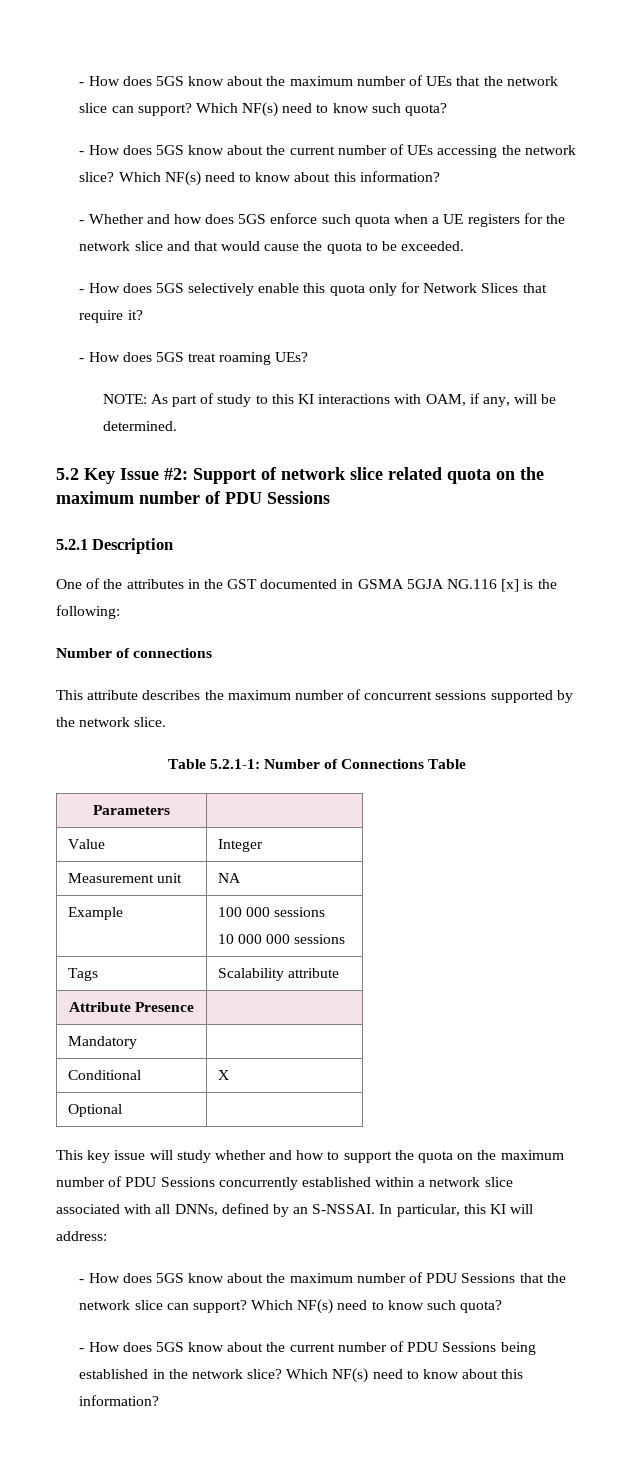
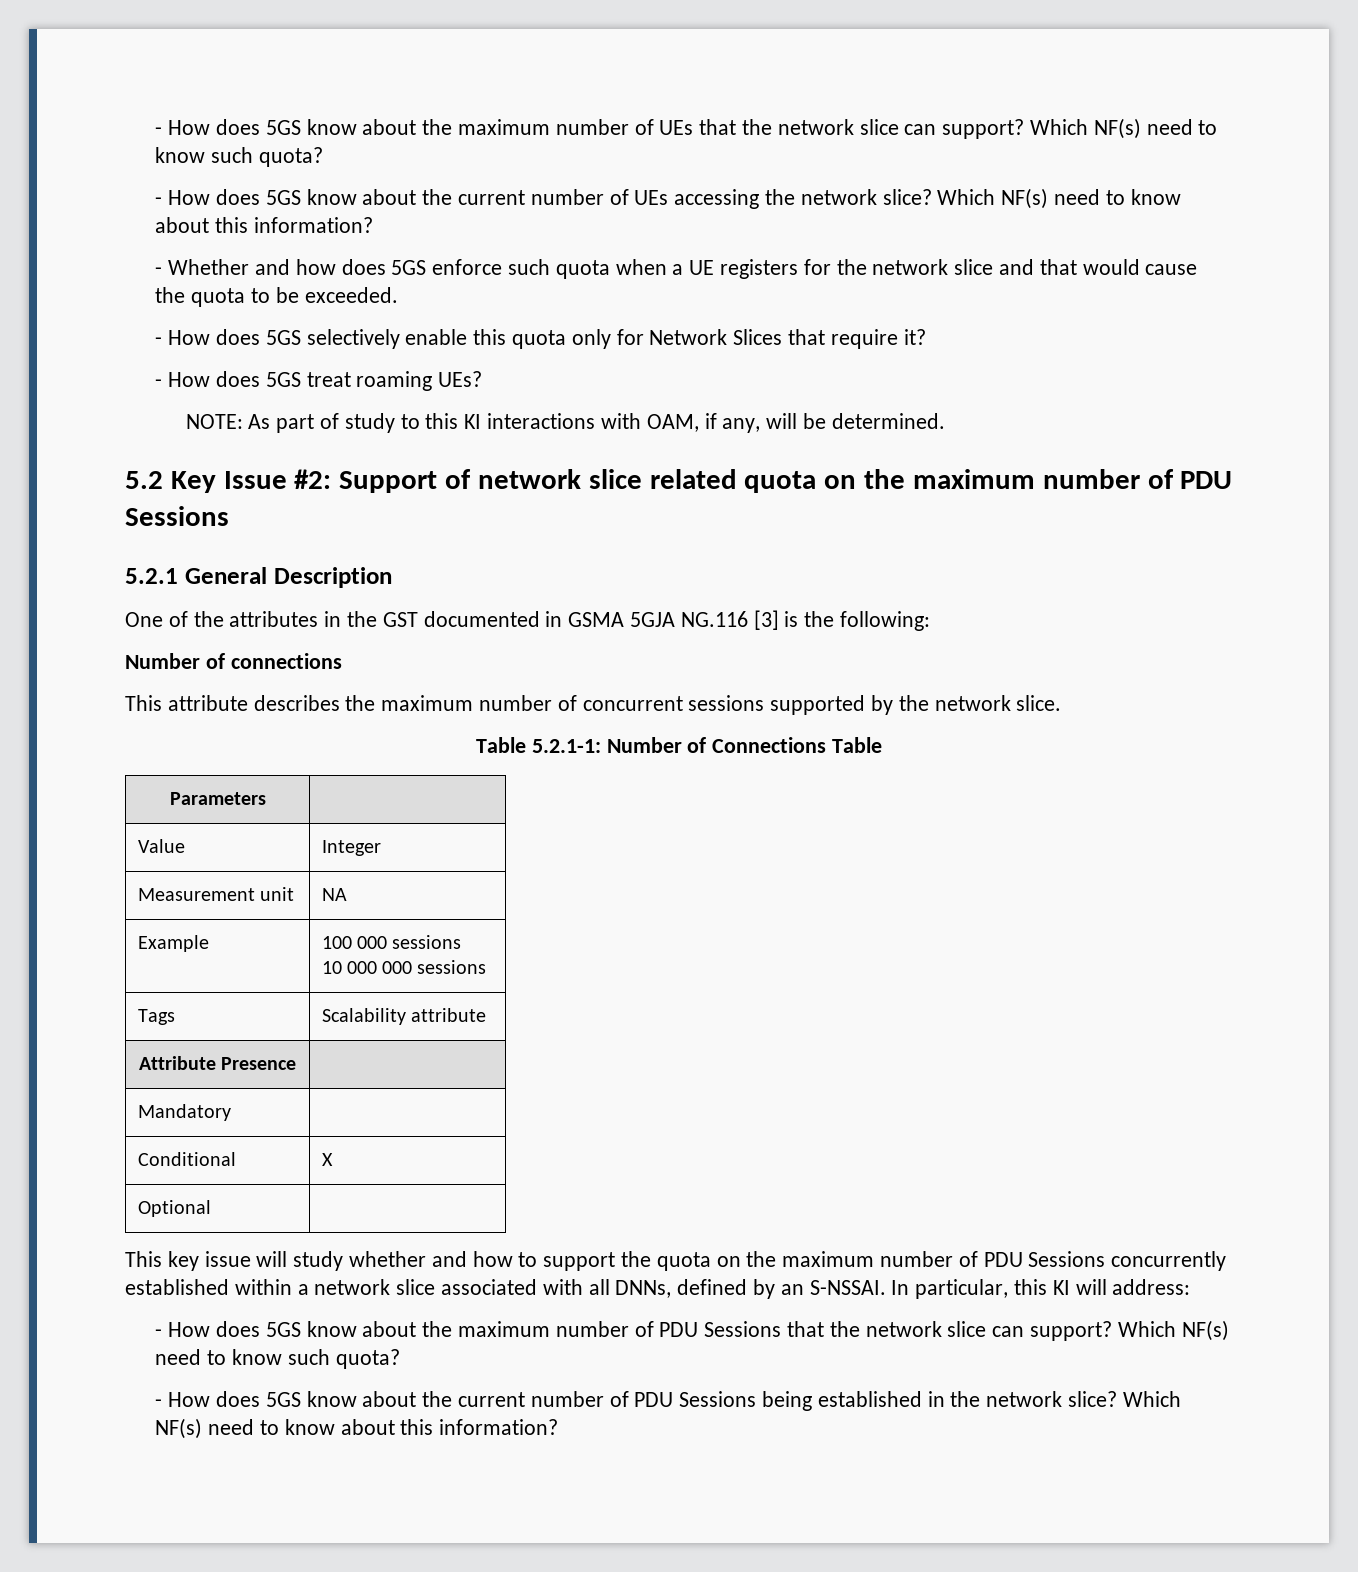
(88, 544) none -> [184,567,267,584] General
[501,579,520,592] [x] -> [753,610,779,630] [3]

